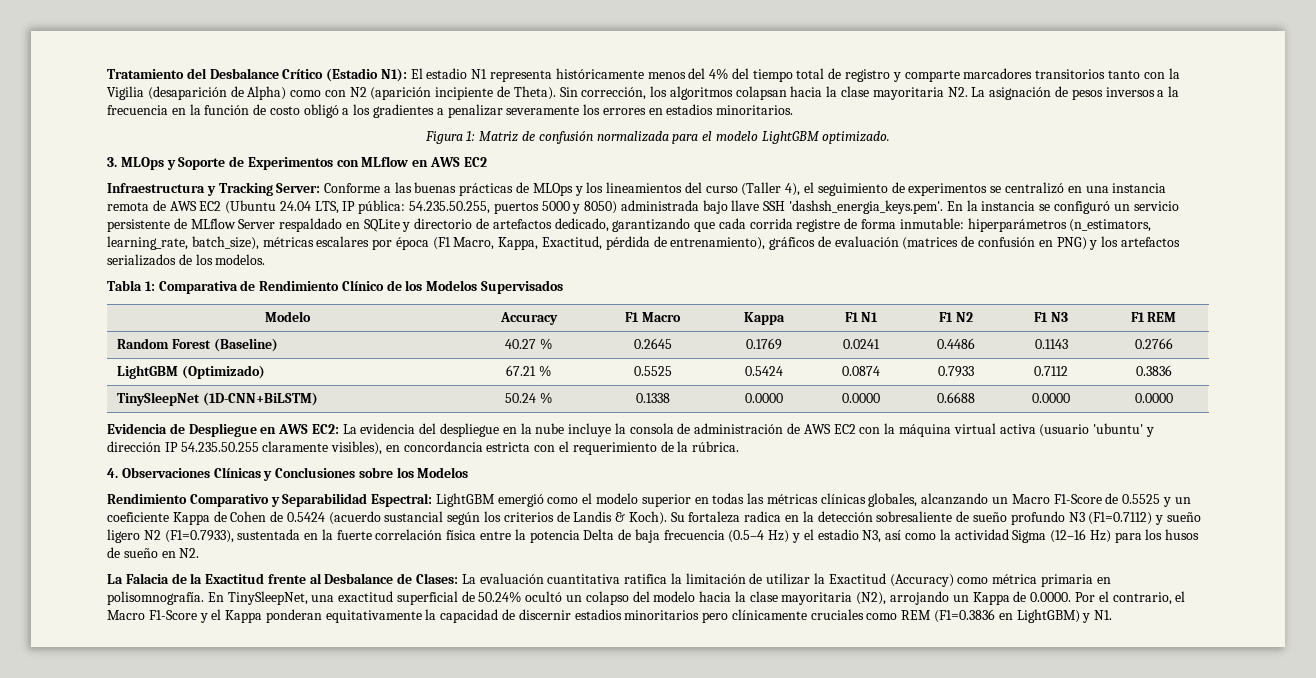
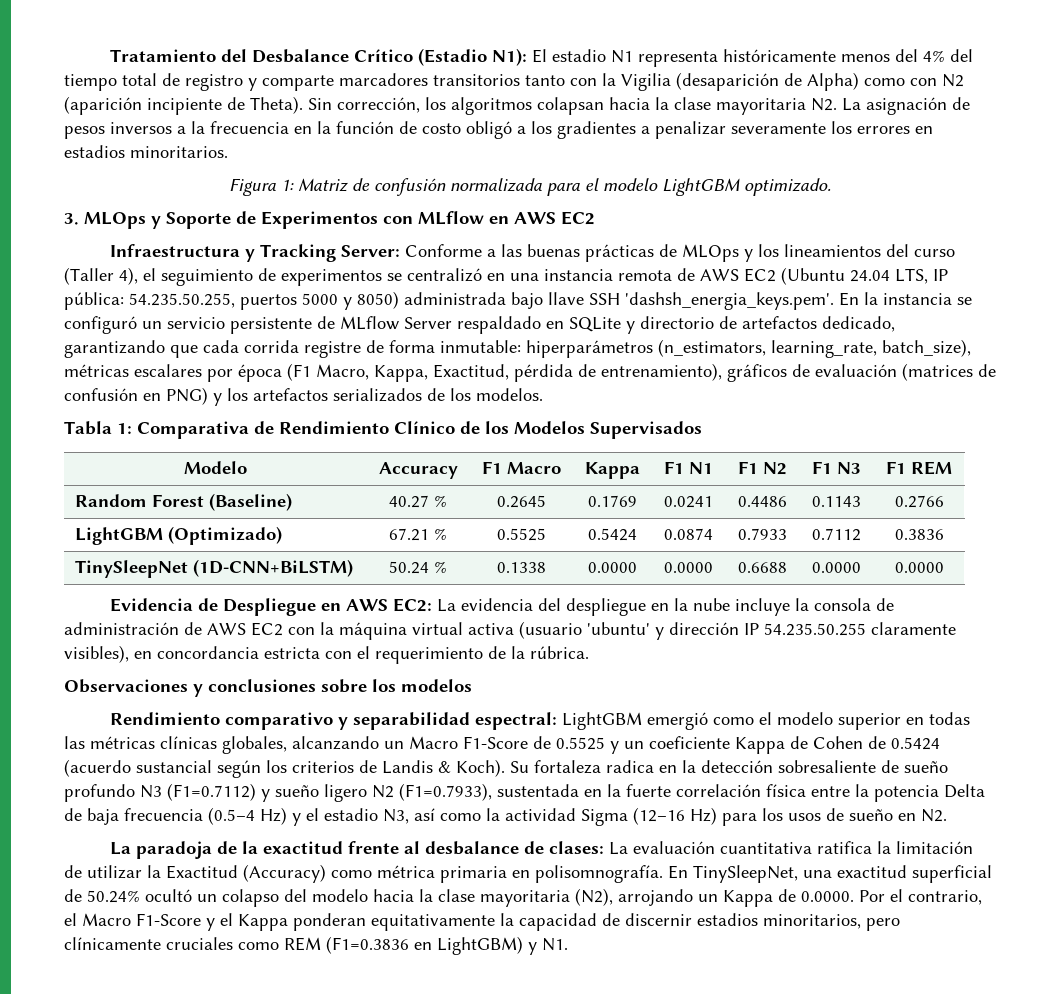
[107,467,356,481] 4. Observaciones Clínicas y Conclusiones -> [64,679,316,697] Observaciones y conclusiones
[417,467,469,478] [107,493,433,507] Modelos // Rendimiento Comparativo y Separabilidad Espectral: -> [401,679,472,692] [110,712,558,730] modelos // Rendimiento comparativo y separabilidad espectral:
[1165,529,1200,540] husos -> [788,813,821,821] usos
[125,573,265,584] Falacia de la Exactitud -> [136,841,344,859] paradoja de la exactitud
[324,573,459,584] Desbalance de Clases: -> [425,841,605,855] desbalance de clases:
[624,610,700,620] minoritarios -> [763,914,861,929] minoritarios,

